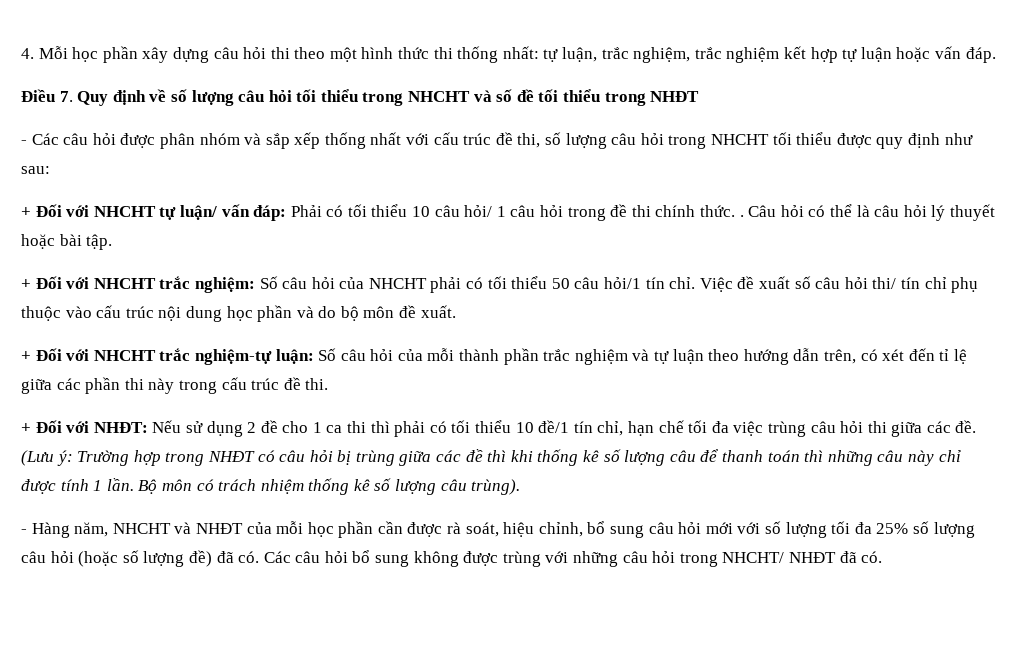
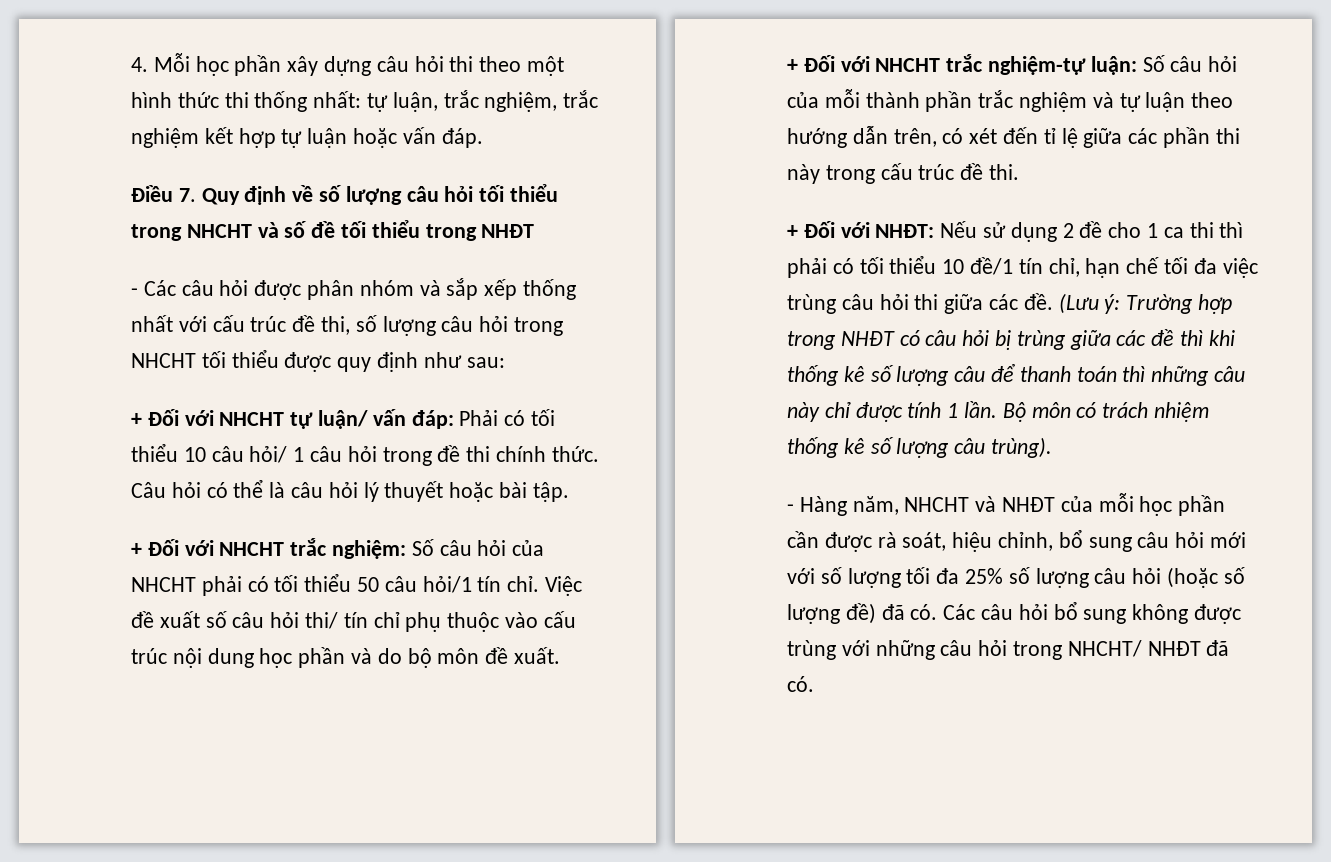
[739,215,744,217] . -> (599, 454) none

